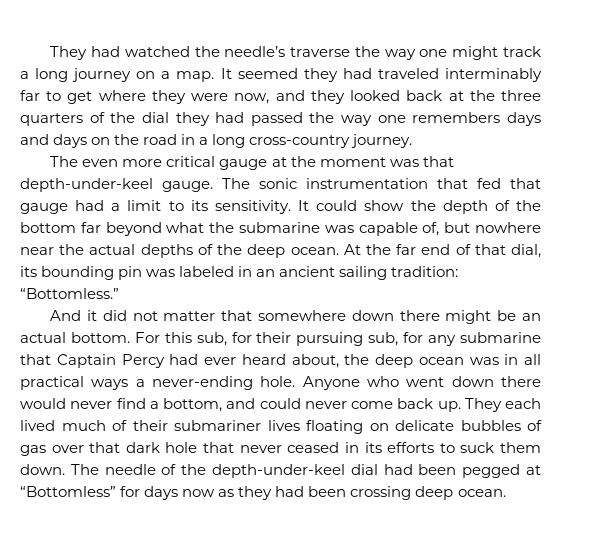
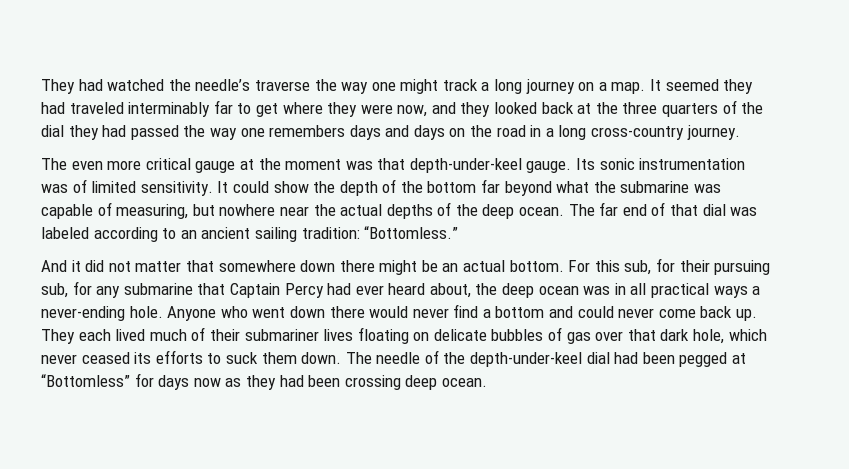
[222,178,250,189] The -> [576,158,596,170] Its
[437,178,541,189] [20,200,208,214] that fed that gauge had a limit to its -> [41,179,137,193] was of limited
[422,222,440,236] of, -> [97,202,189,219] of measuring,
[343,244,391,255] At the -> [568,204,595,216] The
[511,244,542,258] [20,266,253,280] dial, its bounding pin was labeled in -> [702,204,758,216] [41,227,177,242] dial was labeled according to
[163,398,222,412] bottom, -> [495,306,545,318] bottom
[165,442,235,453] hole that -> [693,329,767,344] hole, which
[344,442,359,453] in -> (130, 358) none

